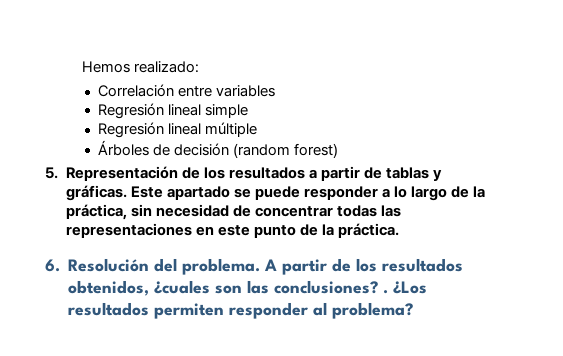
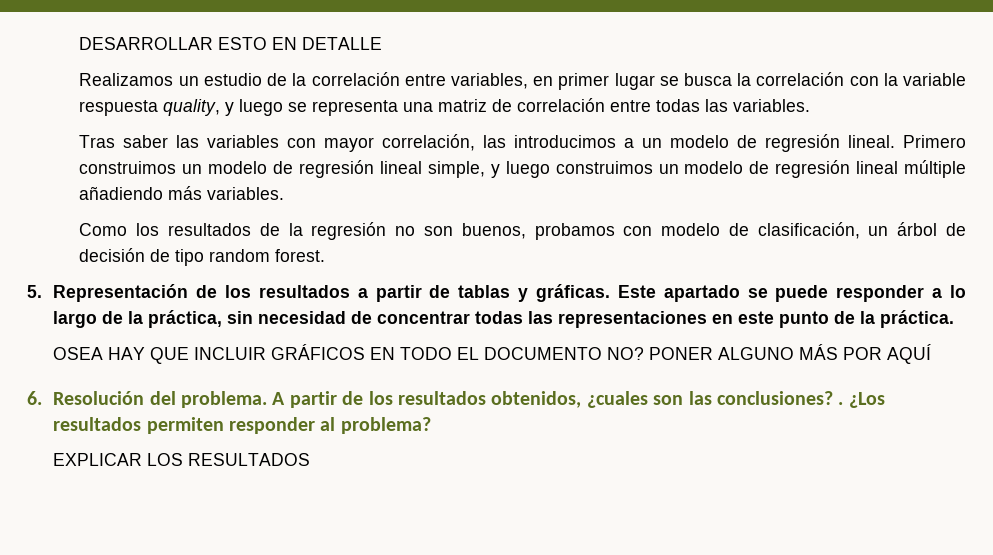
[81,61,199,73] [98,84,276,97] [98,103,249,119] [98,122,258,138] [98,140,339,158] Hemos realizado: // Correlación entre variables // Regresión lineal simple // Regresión lineal múltiple // Árboles de decisión (random forest) -> [79,37,383,50] [79,72,967,90] [79,98,811,116] [79,134,967,152] [79,160,967,178] [79,186,285,200] [79,222,966,240] [79,248,326,266] DESARROLLAR ESTO EN DETALLE // Realizamos un estudio de la correlación entre variables, en primer lugar se busca la correlación con la variable respuesta quality, y luego se representa una matriz de correlación entre todas las variables. // Tras saber las variables con mayor correlación, las introducimos a un modelo de regresión lineal. Primero construimos un modelo de regresión lineal simple, y luego construimos un modelo de regresión lineal múltiple añadiendo más variables. // Como los resultados de la regresión no son buenos, probamos con modelo de clasificación, un árbol de decisión de tipo random forest.
(399, 230) none -> [53,344,932,364] // OSEA HAY QUE INCLUIR GRÁFICOS EN TODO EL DOCUMENTO NO? PONER ALGUNO MÁS POR AQUÍ
(413, 310) none -> [53,453,311,466] // EXPLICAR LOS RESULTADOS

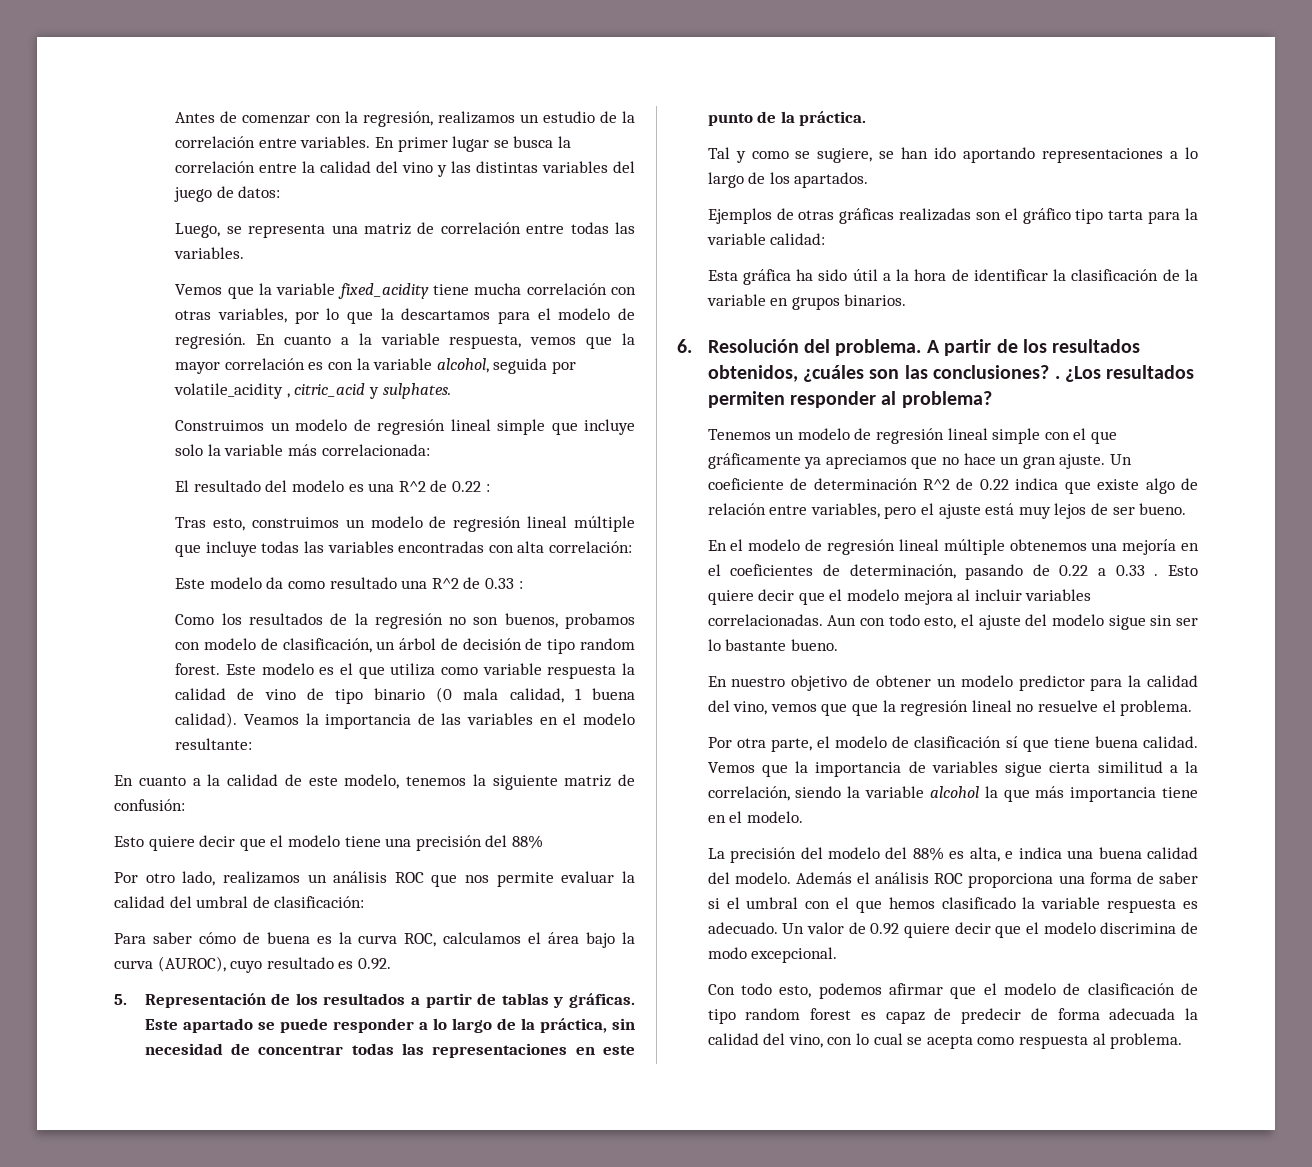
[79,37,383,50] [79,73,174,86] DESARROLLAR ESTO EN DETALLE // Realizamos -> [175,111,515,127] Antes de comenzar con la regresión, realizamos
[450,73,554,89] variables, en -> [300,136,395,148] variables. En
[849,73,967,86] [79,99,284,116] con la variable respuesta quality, y luego -> [259,161,635,177] [174,186,281,202] [175,223,221,238] entre la calidad del vino y las distintas variables del juego de datos: // Luego,
[79,134,967,152] [79,160,550,178] Tras saber las variables con mayor correlación, las introducimos a un modelo de regresión lineal. Primero construimos un modelo de regresión lineal simple, y luego -> [175,283,636,299] [175,308,636,324] [175,333,636,349] [175,358,577,374] [174,383,451,399] [175,419,635,435] [175,444,430,456] [175,480,490,492] [175,517,246,531] Vemos que la variable fixed_acidity tiene mucha correlación con otras variables, por lo que la descartamos para el modelo de regresión. En cuanto a la variable respuesta, vemos que la mayor correlación es con la variable alcohol, seguida por volatile_acidity , citric_acid y sulphates. // Construimos un modelo de regresión lineal simple que incluye solo la variable más correlacionada: // El resultado del modelo es una R^2 de 0.22 : // Tras esto,
[79,186,285,200] añadiendo más variables. -> [175,541,633,557] [175,577,523,589] que incluye todas las variables encontradas con alta correlación: // Este modelo da como resultado una R^2 de 0.33 :
(326, 255) none -> [225,663,636,679] [175,687,636,704] [175,712,636,729] [175,738,253,750] [114,774,635,790] [114,799,185,811] [114,835,543,851] [114,871,635,887] [114,896,365,908] [114,932,635,948] [114,956,391,973] Este modelo es el que utiliza como variable respuesta la calidad de vino de tipo binario (0 mala calidad, 1 buena calidad). Veamos la importancia de las variables en el modelo resultante: // En cuanto a la calidad de este modelo, tenemos la siguiente matriz de confusión: // Esto quiere decir que el modelo tiene una precisión del 88% // Por otro lado, realizamos un análisis ROC que nos permite evaluar la calidad del umbral de clasificación: // Para saber cómo de buena es la curva ROC, calculamos el área bajo la curva (AUROC), cuyo resultado es 0.92.
[53,344,932,364] OSEA HAY QUE INCLUIR GRÁFICOS EN TODO EL DOCUMENTO NO? PONER ALGUNO MÁS POR AQUÍ -> [707,147,1198,163] [707,172,869,188] [707,208,1198,224] [706,233,826,245] [707,269,1198,285] [706,294,907,310] Tal y como se sugiere, se han ido aportando representaciones a lo largo de los apartados. // Ejemplos de otras gráficas realizadas son el gráfico tipo tarta para la variable calidad: // Esta gráfica ha sido útil a la hora de identificar la clasificación de la variable en grupos binarios.
[586,391,648,408] ¿cuales -> [803,365,865,382] ¿cuáles
[53,453,311,466] EXPLICAR LOS RESULTADOS -> [707,428,1117,444] [707,453,1132,469] [707,478,1198,494] [707,503,1187,519] [707,539,1199,555] [707,564,1199,580] [707,589,1092,605] [707,614,1198,630] [707,639,838,651] [707,675,1198,691] [707,700,1193,716] [707,736,1198,752] [707,761,1198,777] [707,786,1198,802] [707,811,803,823] [707,847,1198,863] [707,872,1198,888] [707,897,1198,913] [707,922,1198,938] [707,947,838,963] [707,983,1198,999] [707,1008,1198,1024] [707,1033,1183,1049] Tenemos un modelo de regresión lineal simple con el que gráficamente ya apreciamos que no hace un gran ajuste. Un coeficiente de determinación R^2 de 0.22 indica que existe algo de relación entre variables, pero el ajuste está muy lejos de ser bueno. // En el modelo de regresión lineal múltiple obtenemos una mejoría en el coeficientes de determinación, pasando de 0.22 a 0.33 . Esto quiere decir que el modelo mejora al incluir variables correlacionadas. Aun con todo esto, el ajuste del modelo sigue sin ser lo bastante bueno. // En nuestro objetivo de obtener un modelo predictor para la calidad del vino, vemos que que la regresión lineal no resuelve el problema. // Por otra parte, el modelo de clasificación sí que tiene buena calidad. Vemos que la importancia de variables sigue cierta similitud a la correlación, siendo la variable alcohol la que más importancia tiene en el modelo. // La precisión del modelo del 88% es alta, e indica una buena calidad del modelo. Además el análisis ROC proporciona una forma de saber si el umbral con el que hemos clasificado la variable respuesta es adecuado. Un valor de 0.92 quiere decir que el modelo discrimina de modo excepcional. // Con todo esto, podemos afirmar que el modelo de clasificación de tipo random forest es capaz de predecir de forma adecuada la calidad del vino, con lo cual se acepta como respuesta al problema.

